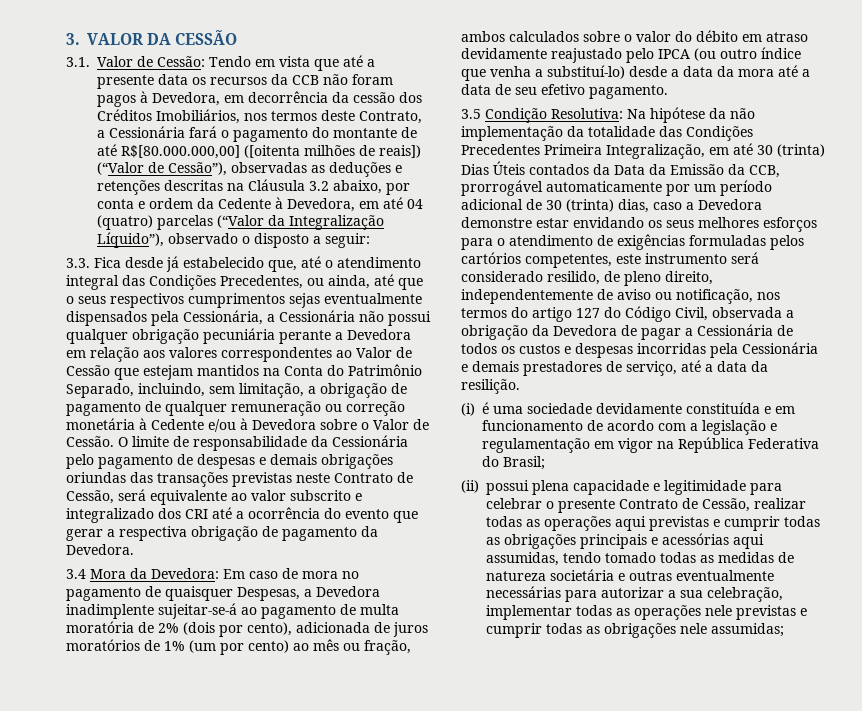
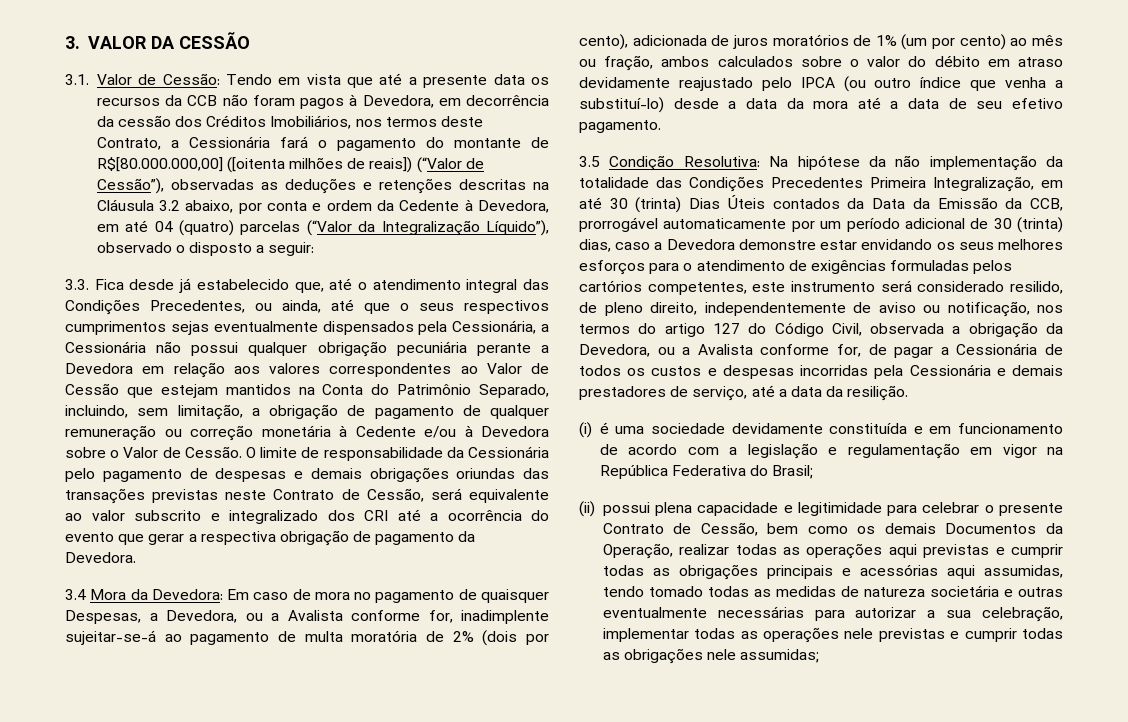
[97,144,117,156] até -> (549, 142) none
[316,586,380,597] Devedora -> [166,610,453,623] Devedora, ou a Avalista conforme for,
[553,325,617,336] Devedora -> [579,344,861,357] Devedora, ou a Avalista conforme for,
(750, 505) none -> [767,523,1063,534] [602,543,673,559] bem como os demais Documentos da Operação,

